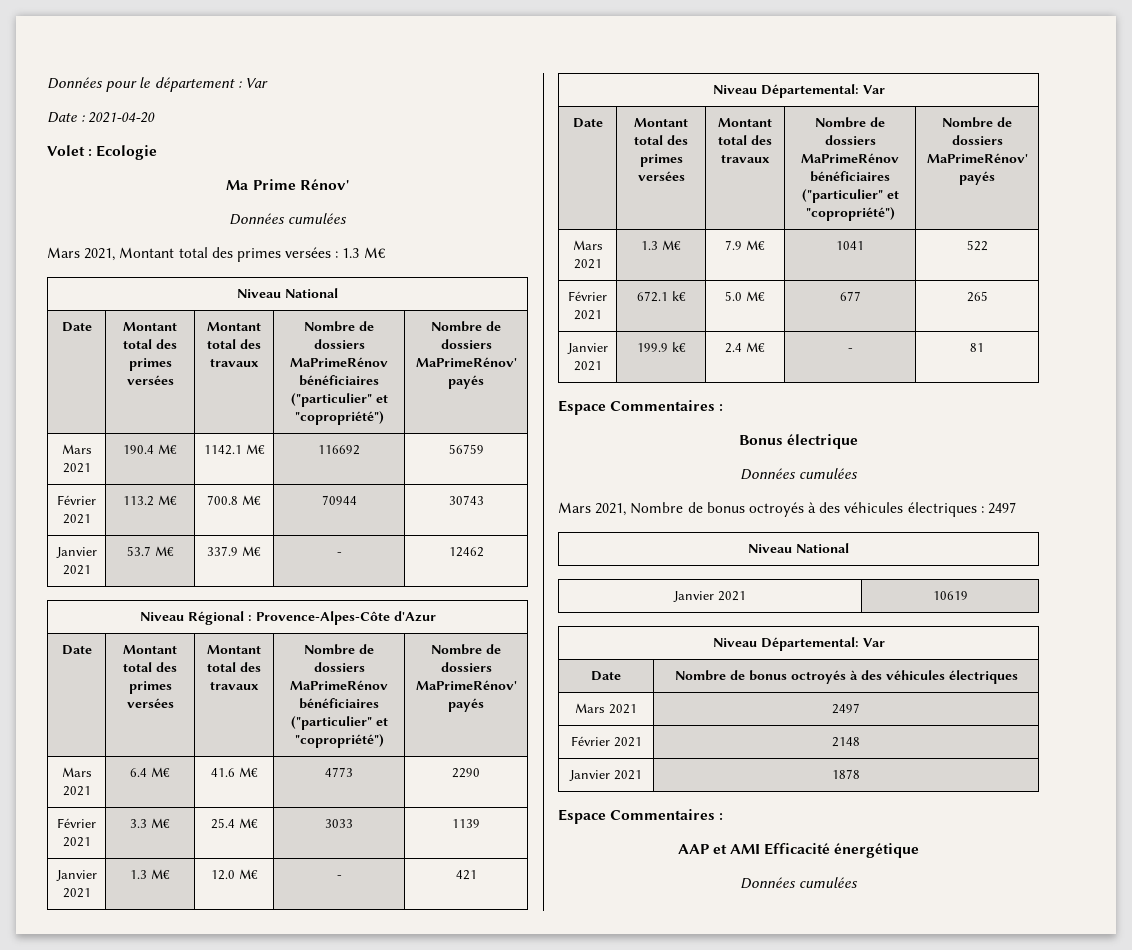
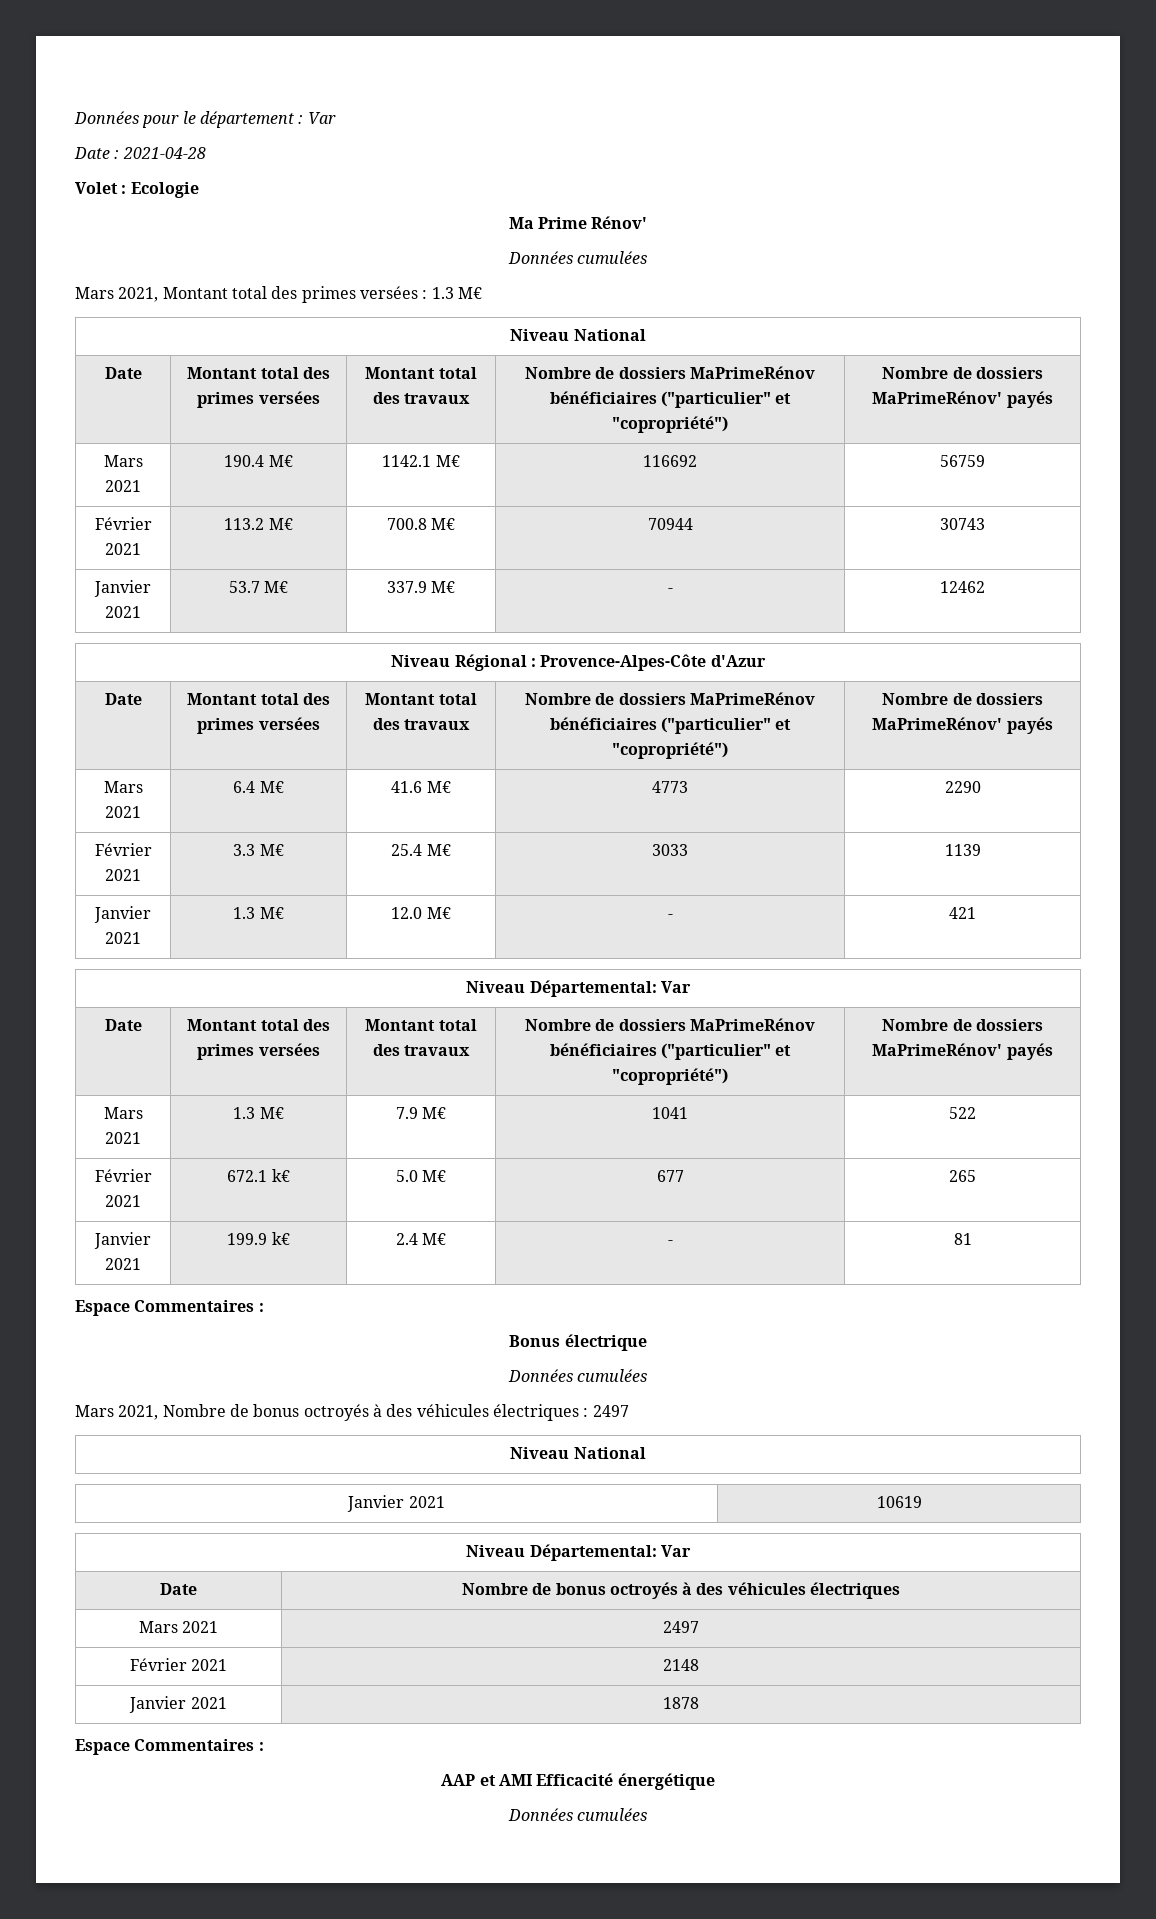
[88,112,156,123] 2021-04-20 -> [122,147,206,159] 2021-04-28

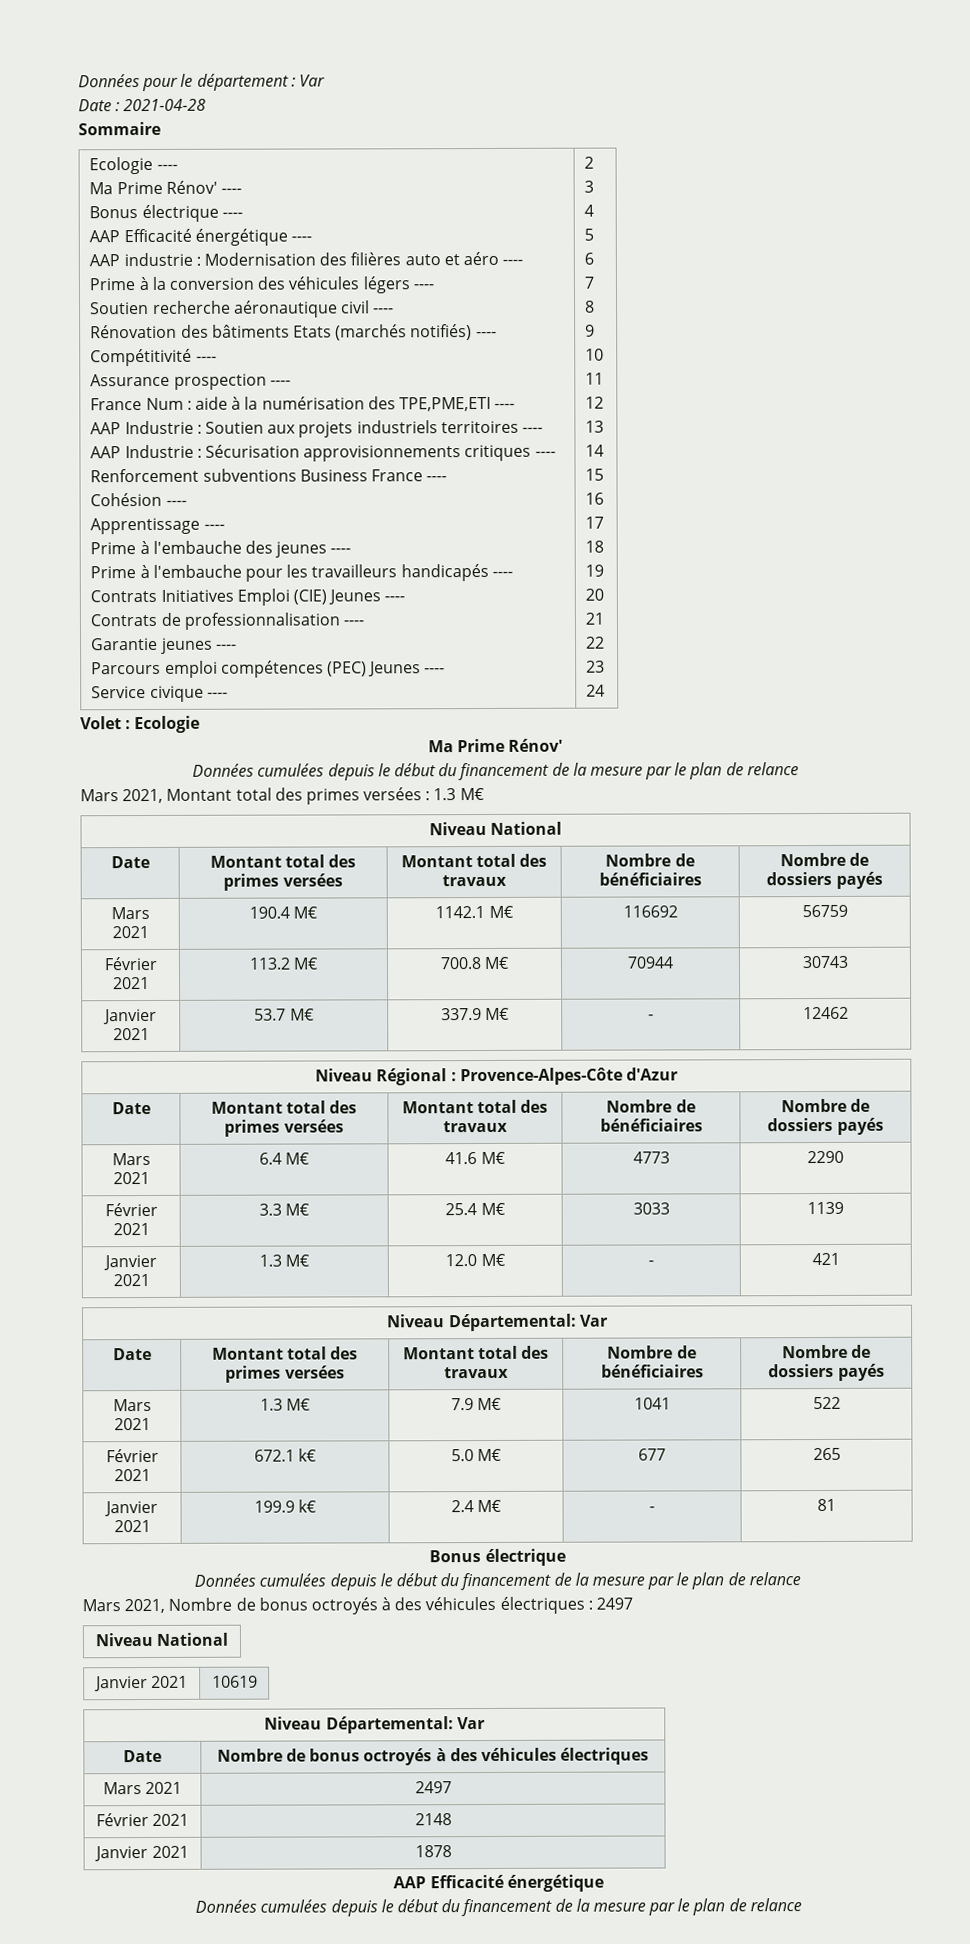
(206, 153) none -> [78,121,161,136] [89,156,178,175] [89,180,243,195] [89,204,243,223] [89,228,313,246] [89,251,524,267] [89,276,434,294] [90,300,395,318] [90,324,497,341] [90,348,217,367] [90,373,291,390] [90,396,516,412] [90,420,543,438] [90,444,556,462] [90,468,448,483] [90,492,187,507] [90,517,225,535] [90,540,352,558] [90,563,513,582] [90,588,406,606] [90,612,365,630] [91,637,237,654] [91,660,446,678] [91,685,228,702] [584,156,595,169] [584,180,595,193] [584,204,595,217] [584,228,595,241] [584,252,595,265] [584,276,595,289] [585,300,596,313] [585,324,596,337] [585,348,605,361] [585,372,605,385] [585,396,605,409] [585,420,605,433] [585,444,605,457] [585,468,605,481] [585,492,605,505] [585,516,605,529] [585,540,605,553] [585,564,605,577] [585,588,605,601] [585,612,605,625] [586,636,606,649] [586,660,606,673] [586,684,606,697] // Sommaire // Ecologie ---- // Ma Prime Rénov' ---- // Bonus électrique ---- // AAP Efficacité énergétique ---- // AAP industrie : Modernisation des filières auto et aéro ---- // Prime à la conversion des véhicules légers ---- // Soutien recherche aéronautique civil ---- // Rénovation des bâtiments Etats (marchés notifiés) ---- // Compétitivité ---- // Assurance prospection ---- // France Num : aide à la numérisation des TPE,PME,ETI ---- // AAP Industrie : Soutien aux projets industriels territoires ---- // AAP Industrie : Sécurisation approvisionnements critiques ---- // Renforcement subventions Business France ---- // Cohésion ---- // Apprentissage ---- // Prime à l'embauche des jeunes ---- // Prime à l'embauche pour les travailleurs handicapés ---- // Contrats Initiatives Emploi (CIE) Jeunes ---- // Contrats de professionnalisation ---- // Garantie jeunes ---- // Parcours emploi compétences (PEC) Jeunes ---- // Service civique ---- | 2 // 3 // 4 // 5 // 6 // 7 // 8 // 9 // 10 // 11 // 12 // 13 // 14 // 15 // 16 // 17 // 18 // 19 // 20 // 21 // 22 // 23 // 24
(648, 257) none -> [327,762,799,781] depuis le début du financement de la mesure par le plan de relance
[618,366,815,379] [549,391,792,408] [612,416,728,433] [882,367,1043,379] [872,391,1003,404] dossiers MaPrimeRénov bénéficiaires ("particulier" et "copropriété") | Nombre de dossiers MaPrimeRénov' -> [598,872,702,886] [779,852,870,867] [766,871,833,886] bénéficiaires | Nombre de dossiers
[618,692,815,705] [549,717,792,734] [612,742,728,759] [882,693,1043,705] [872,717,1003,730] dossiers MaPrimeRénov bénéficiaires ("particulier" et "copropriété") | Nombre de dossiers MaPrimeRénov' -> [599,1118,703,1132] [780,1098,871,1113] [767,1117,834,1132] bénéficiaires | Nombre de dossiers
[618,1018,815,1031] [549,1043,792,1060] [612,1068,728,1085] [882,1019,1043,1031] [872,1043,1003,1056] dossiers MaPrimeRénov bénéficiaires ("particulier" et "copropriété") | Nombre de dossiers MaPrimeRénov' -> [600,1364,704,1378] [781,1344,872,1359] [768,1363,835,1378] bénéficiaires | Nombre de dossiers
[75,1300,264,1316] // Espace Commentaires : -> (836, 1505) none
(648, 1375) none -> [329,1572,801,1591] depuis le début du financement de la mesure par le plan de relance
[75,1739,264,1755] [441,1774,532,1786] // Espace Commentaires : // AAP et AMI -> [393,1876,427,1889] // AAP
(648, 1814) none -> [330,1898,802,1917] depuis le début du financement de la mesure par le plan de relance

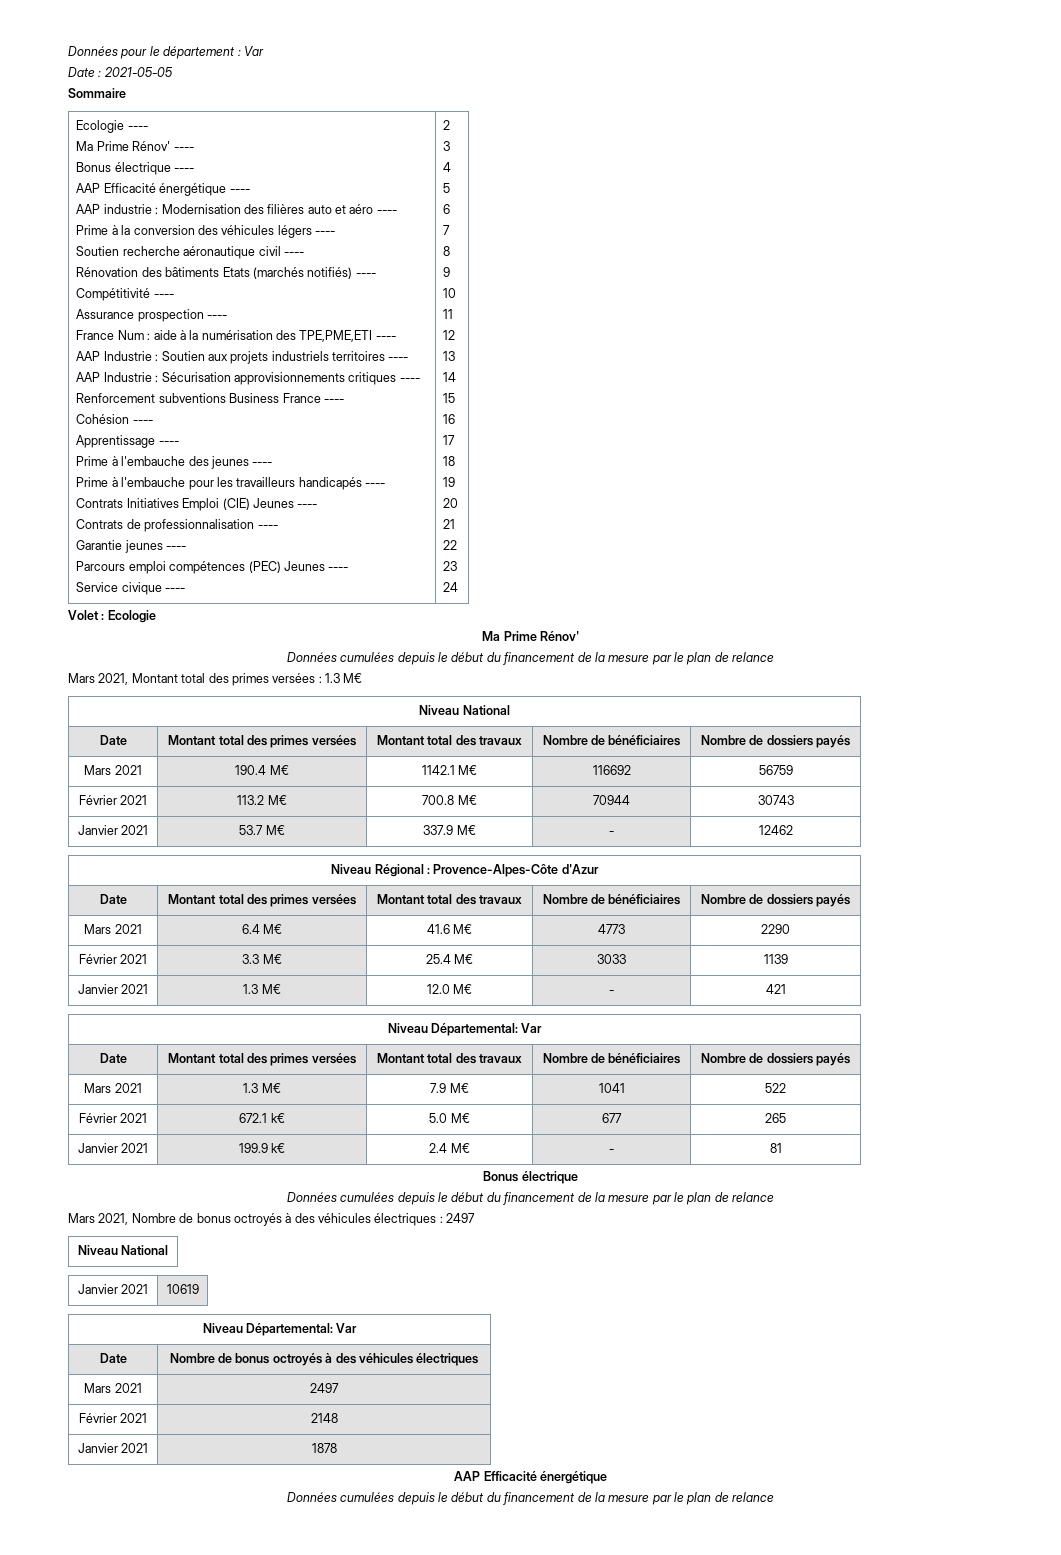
[123,98,207,112] 2021-04-28 -> [103,67,173,77] 2021-05-05

